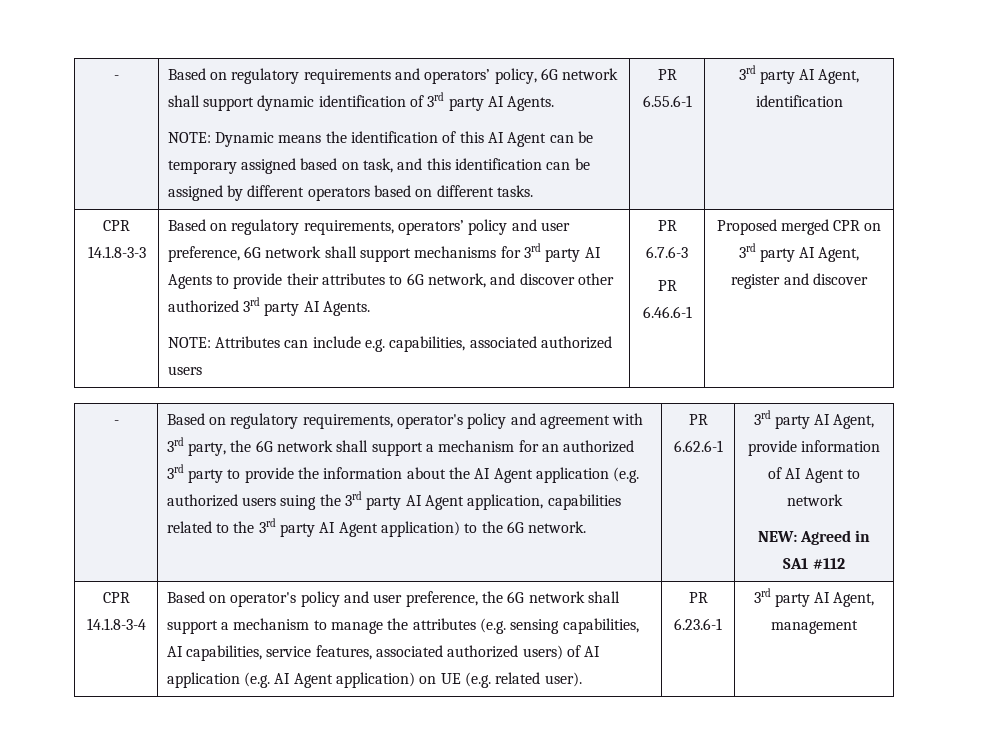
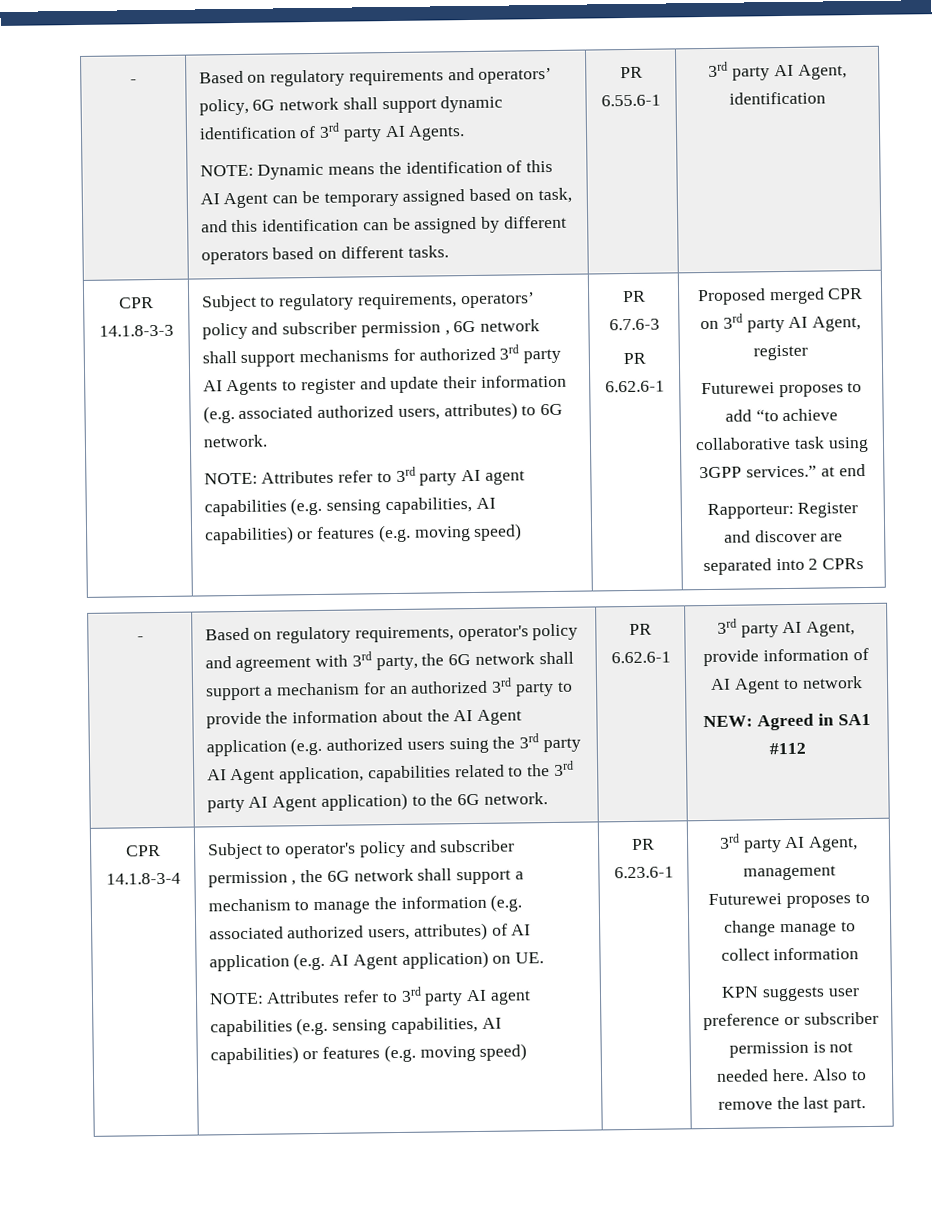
[167,219,228,231] Based on -> [201,294,276,312] Subject to
[540,222,570,231] [167,246,240,262] user preference, -> [282,321,450,338] subscriber permission ,
(521, 252) none -> [418,347,496,361] authorized
[233,273,614,289] [167,297,370,316] [167,336,612,352] [167,366,202,375] provide their attributes to 6G network, and discover other authorized 3rd party AI Agents. // NOTE: Attributes can include e.g. capabilities, associated authorized users -> [300,374,567,395] [202,402,564,424] [202,434,267,448] [203,466,525,486] [203,497,496,517] [204,523,523,545] register and update their information (e.g. associated authorized users, attributes) to 6G network. // NOTE: Attributes refer to 3rd party AI agent capabilities (e.g. sensing capabilities, AI capabilities) or features (e.g. moving speed)
[642,306,692,318] 6.46.6-1 -> [605,380,665,393] 6.62.6-1
[783,273,868,285] and discover -> [700,382,863,398] [724,408,839,422] [695,436,869,453] [699,463,866,479] [706,502,859,520] [723,529,844,543] [702,558,865,576] // Futurewei proposes to add “to achieve collaborative task using 3GPP services.” at end // Rapporteur: Register and discover are separated into 2 CPRs
[166,591,478,607] Based on operator's policy and user preference, -> [207,839,516,860] [207,871,297,888] Subject to operator's policy and subscriber permission ,
[412,618,639,634] [166,645,563,661] attributes (e.g. sensing capabilities, AI capabilities, service features, associated authorized users) -> [400,894,523,912] [208,922,488,941] information (e.g. associated authorized users, attributes)
[440,672,582,688] UE (e.g. related user). -> [515,952,545,964] [208,986,531,1006] [209,1016,502,1037] [209,1043,528,1065] UE. // NOTE: Attributes refer to 3rd party AI agent capabilities (e.g. sensing capabilities, AI capabilities) or features (e.g. moving speed)
(858, 627) none -> [708,892,870,909] [724,920,856,937] [720,947,860,961] [721,986,860,1002] [703,1011,879,1031] [728,1041,854,1058] [716,1068,867,1082] [717,1096,867,1113] // Futurewei proposes to change manage to collect information // KPN suggests user preference or subscriber permission is not needed here. Also to remove the last part.

